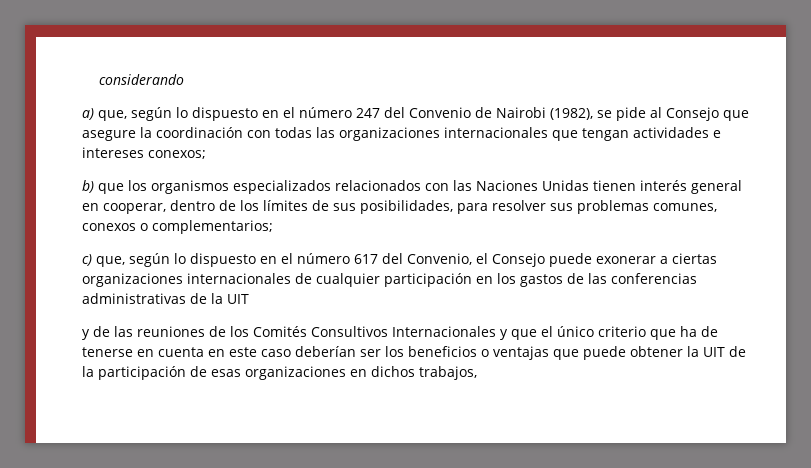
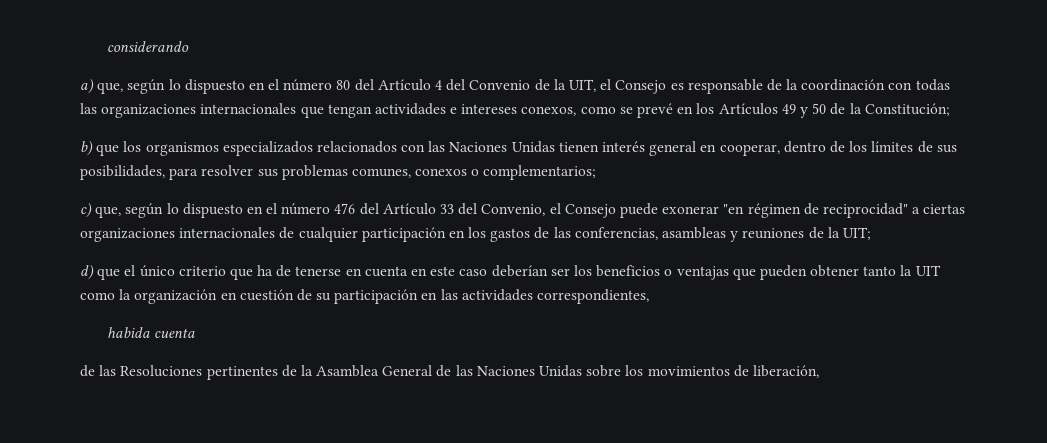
[356,107,749,121] [82,130,136,141] 247 del Convenio de Nairobi (1982), se pide al Consejo que asegure -> [336,79,782,94] 80 del Artículo 4 del Convenio de la UIT, el Consejo es responsable de
[148,150,206,159] conexos; -> [521,103,950,118] conexos, como se prevé en los Artículos 49 y 50 de la Constitución;
[354,254,378,264] 617 -> [334,203,455,215] 476 del Artículo 33
(656, 260) none -> [723,203,908,218] "en régimen de reciprocidad"
[611,273,697,284] [82,293,249,304] [82,326,508,340] conferencias administrativas de la UIT // y de las reuniones de los Comités Consultivos Internacionales y -> [574,227,871,242] [80,265,94,280] conferencias, asambleas y reuniones de la UIT; // d)
[583,346,746,360] [82,366,477,380] puede obtener la UIT de la participación de esas organizaciones en dichos trabajos, -> [759,265,941,280] [80,289,650,304] [106,327,196,338] [80,365,819,380] pueden obtener tanto la UIT como la organización en cuestión de su participación en las actividades correspondientes, // habida cuenta // de las Resoluciones pertinentes de la Asamblea General de las Naciones Unidas sobre los movimientos de liberación,

